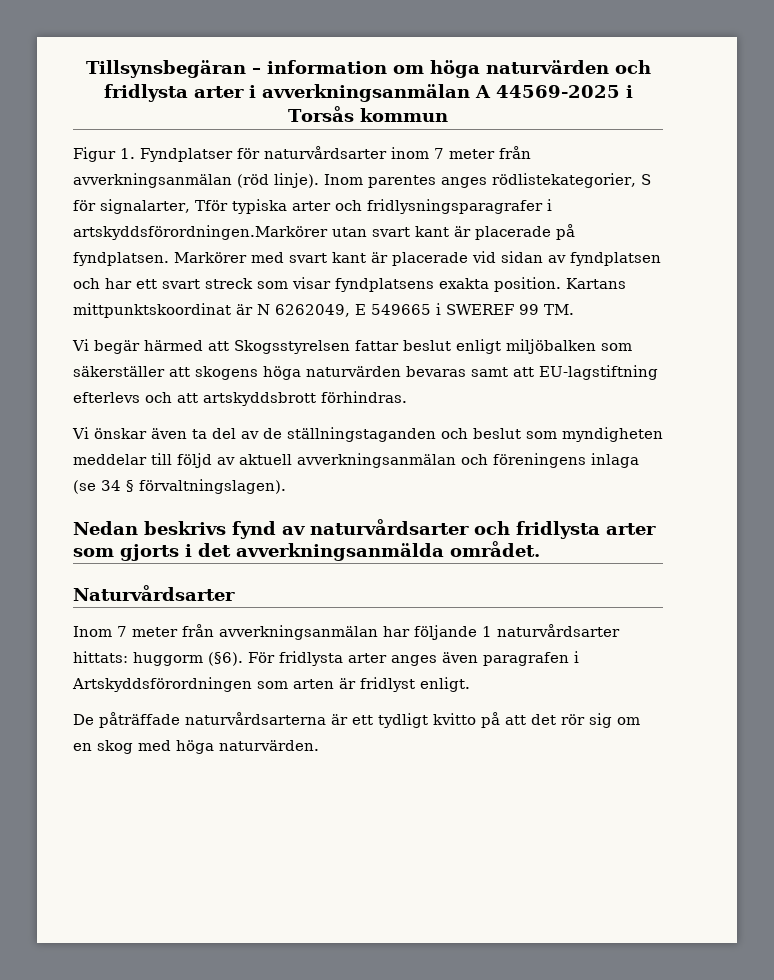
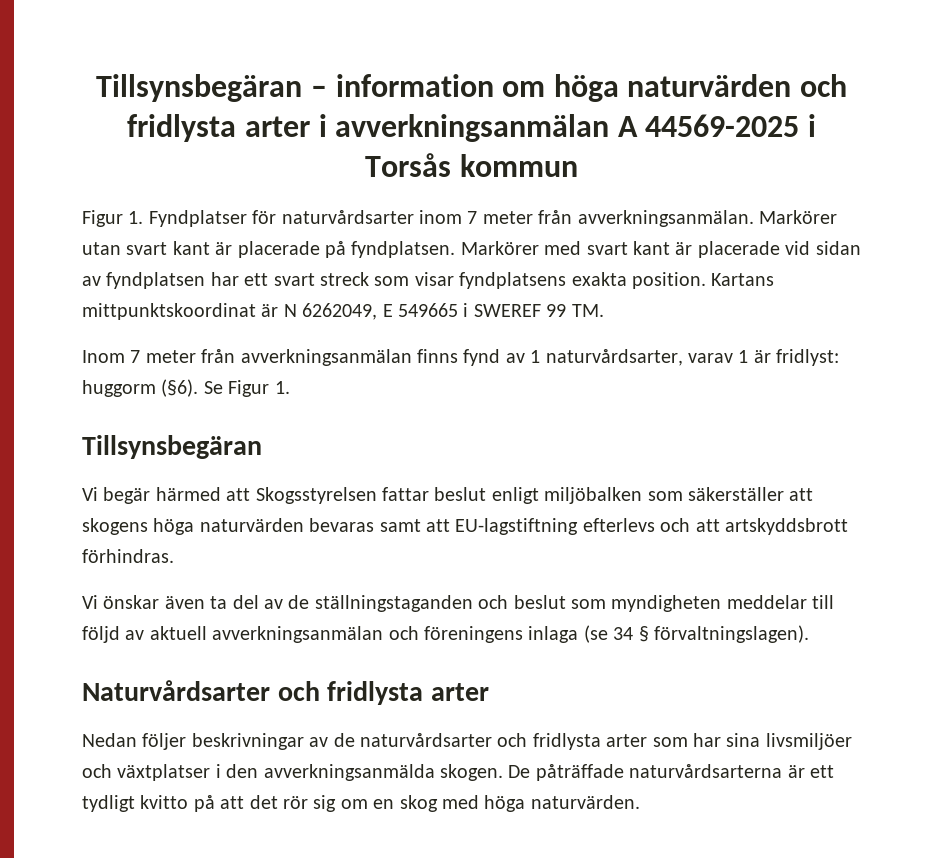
[73,173,651,188] [73,199,552,214] [73,225,328,240] avverkningsanmälan (röd linje). Inom parentes anges rödlistekategorier, S för signalarter, Tför typiska arter och fridlysningsparagrafer i artskyddsförordningen.Markörer -> [577,210,837,227] avverkningsanmälan. Markörer
[73,278,100,289] och -> (206, 280) none
(574, 309) none -> [82,349,840,366] [82,379,290,397] [82,435,262,459] // Inom 7 meter från avverkningsanmälan finns fynd av 1 naturvårdsarter, varav 1 är fridlyst: huggorm (§6). Se Figur 1. // Tillsynsbegäran
[73,521,305,539] Nedan beskrivs fynd av -> [82,680,489,705] [82,733,355,750] Naturvårdsarter och fridlysta arter // Nedan följer beskrivningar av de
[120,541,540,561] [73,585,235,601] [73,624,620,640] [73,651,579,666] [72,677,470,692] gjorts i det avverkningsanmälda området. // Naturvårdsarter // Inom 7 meter från avverkningsanmälan har följande 1 naturvårdsarter hittats: huggorm (§6). För fridlysta arter anges även paragrafen i Artskyddsförordningen som arten är fridlyst enligt. // -> [692,733,852,750] [82,764,503,781] har sina livsmiljöer och växtplatser i den avverkningsanmälda skogen.

